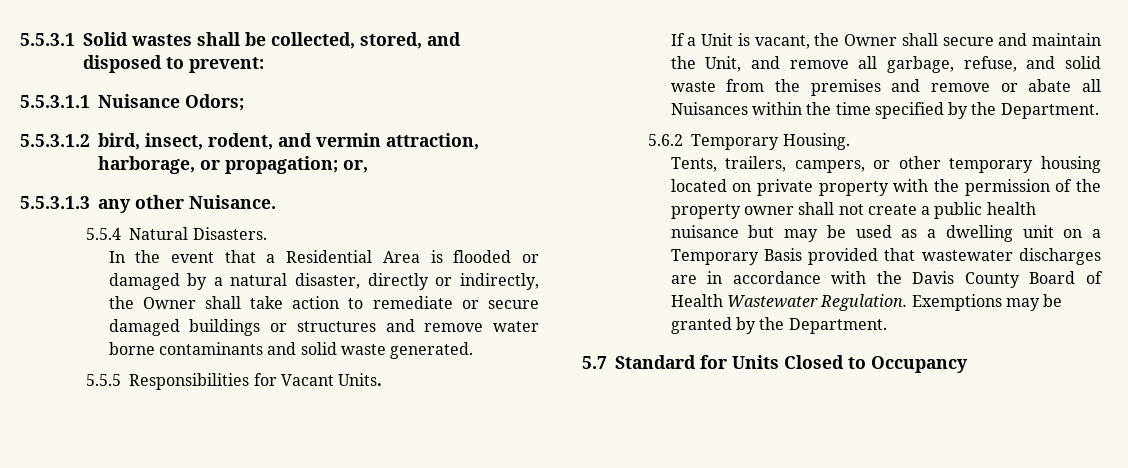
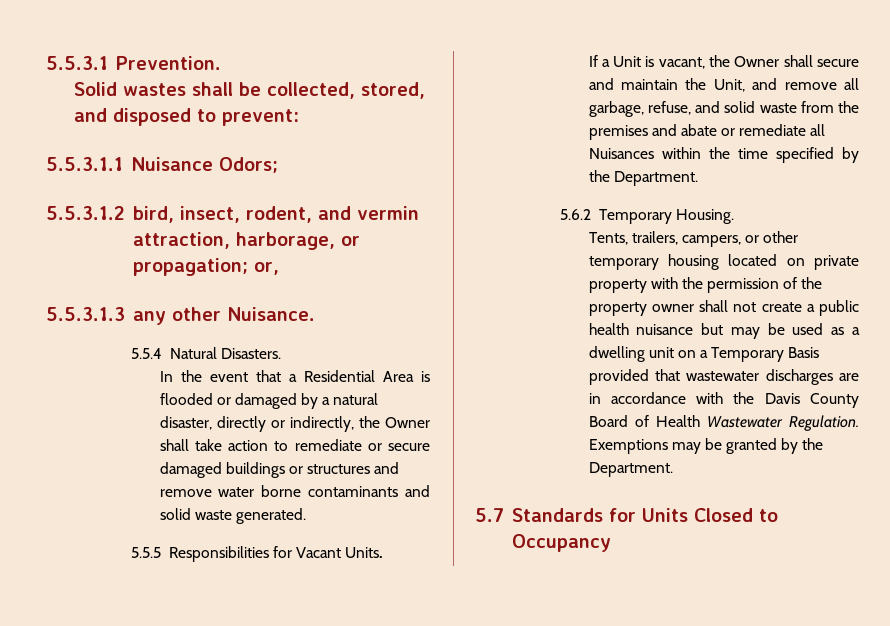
(75, 39) none -> [115,56,221,70] Prevention. //
[930,79,1072,92] remove or abate -> [680,124,807,136] abate or remediate
[615,355,696,369] Standard -> [511,508,603,522] Standards

